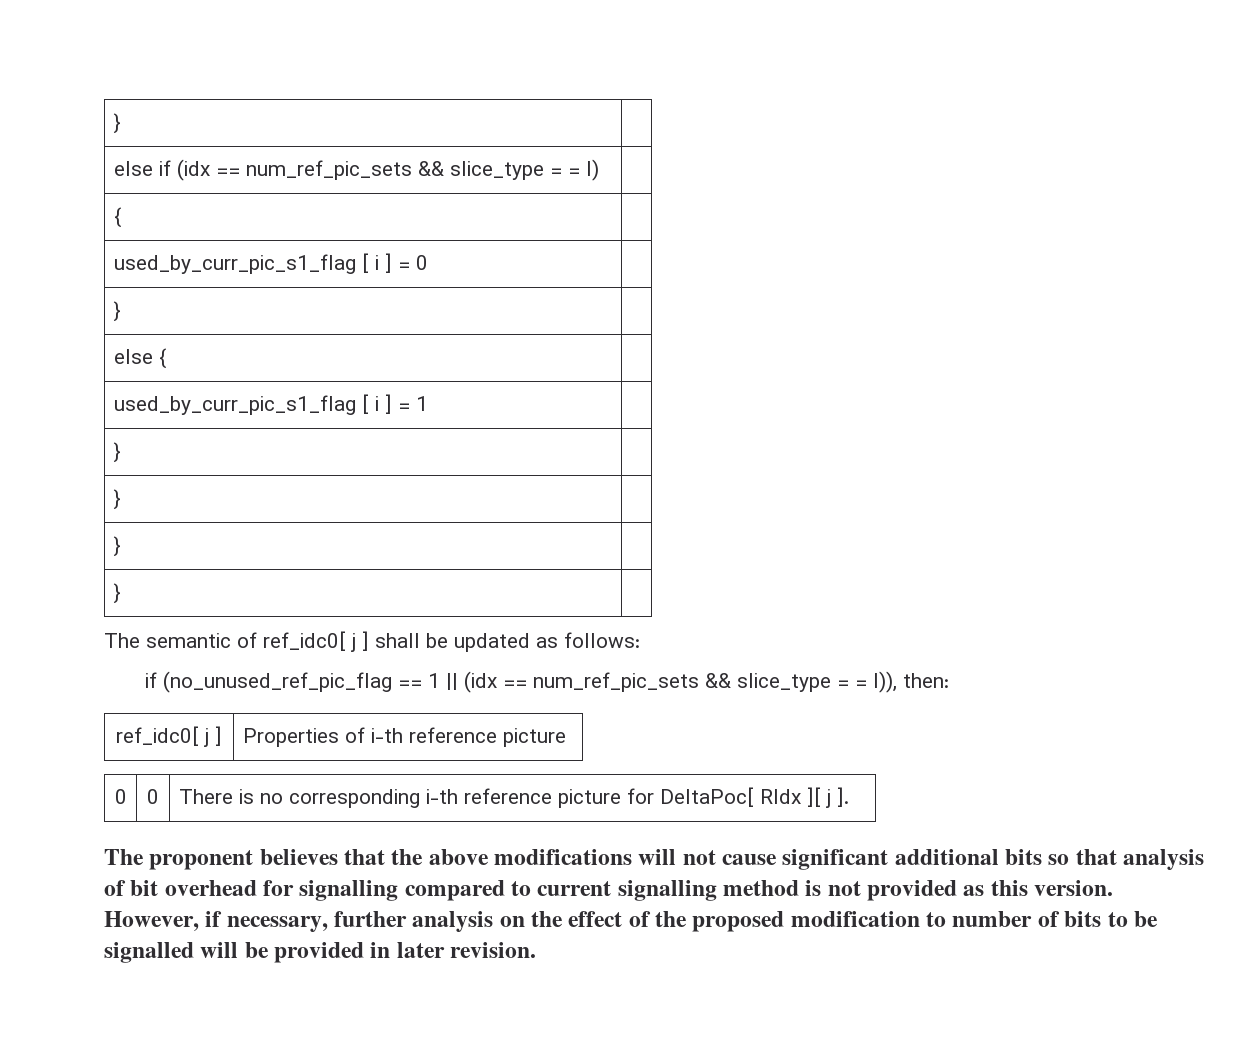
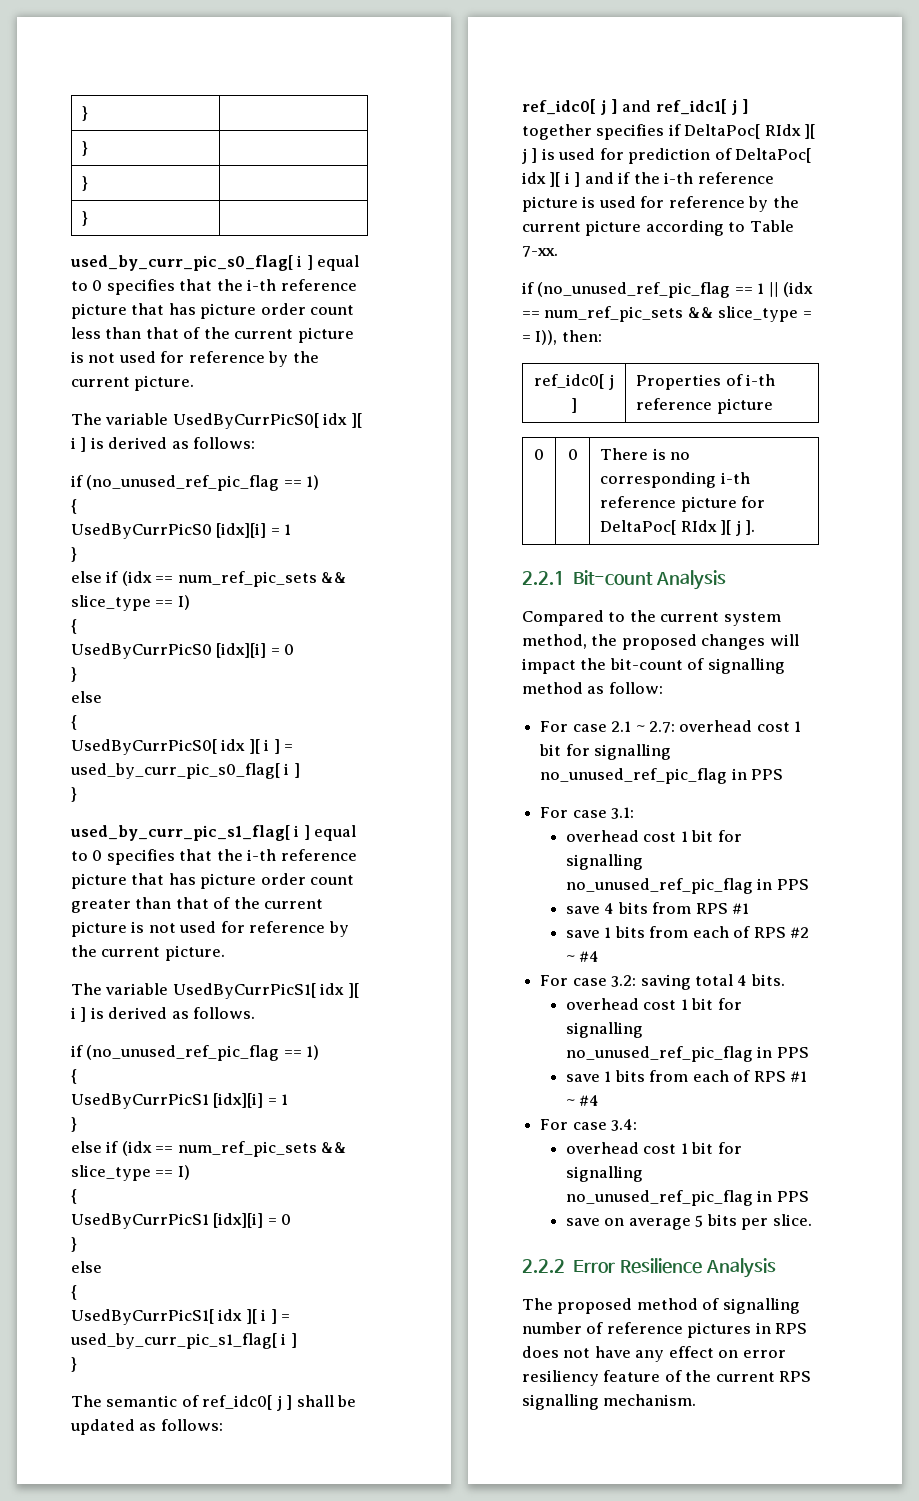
[112,113,121,134] [113,159,599,181] [113,207,122,228] [113,253,428,274] [112,301,121,322] [113,348,167,369] [113,394,428,415] [112,442,121,463] [112,489,121,510] [112,536,121,557] [112,583,121,604] } | // else if (idx == num_ref_pic_sets && slice_type = = I) | // { | // used_by_curr_pic_s1_flag [ i ] = 0 | // } | // else { | // used_by_curr_pic_s1_flag [ i ] = 1 | // } | // } | // } | // } | -> [82,106,89,121] [82,141,89,156] [82,176,89,191] [82,211,89,226] [70,255,360,271] [71,279,357,295] [71,303,355,319] [71,327,354,343] [71,351,319,367] [71,375,195,391] [71,413,362,429] [71,437,256,452] [71,475,320,491] [71,499,77,514] [71,523,292,539] [71,547,77,562] [71,571,348,587] [71,595,190,611] [71,619,77,634] [71,643,295,659] [71,667,77,682] [71,691,102,703] [71,715,77,730] [71,739,294,755] [70,763,300,779] [71,787,77,802] [70,825,357,841] [71,849,357,865] [71,873,355,889] [71,897,324,913] [71,921,349,937] [71,945,225,961] [71,983,359,999] [71,1007,256,1022] [71,1045,320,1061] [71,1069,77,1084] [71,1093,289,1109] [71,1117,77,1132] [71,1141,348,1157] [71,1165,190,1181] [71,1189,77,1204] [71,1213,292,1229] [71,1237,77,1252] [71,1261,102,1273] [71,1285,77,1300] [71,1309,291,1325] [70,1333,297,1349] [71,1357,77,1372] } | // } | // } | // } | // used_by_curr_pic_s0_flag[ i ] equal to 0 specifies that the i-th reference picture that has picture order count less than that of the current picture is not used for reference by the current picture. // The variable UsedByCurrPicS0[ idx ][ i ] is derived as follows: // if (no_unused_ref_pic_flag == 1) // { // UsedByCurrPicS0 [idx][i] = 1 // } // else if (idx == num_ref_pic_sets && slice_type == I) // { // UsedByCurrPicS0 [idx][i] = 0 // } // else // { // UsedByCurrPicS0[ idx ][ i ] = used_by_curr_pic_s0_flag[ i ] // } // used_by_curr_pic_s1_flag[ i ] equal to 0 specifies that the i-th reference picture that has picture order count greater than that of the current picture is not used for reference by the current picture. // The variable UsedByCurrPicS1[ idx ][ i ] is derived as follows. // if (no_unused_ref_pic_flag == 1) // { // UsedByCurrPicS1 [idx][i] = 1 // } // else if (idx == num_ref_pic_sets && slice_type == I) // { // UsedByCurrPicS1 [idx][i] = 0 // } // else // { // UsedByCurrPicS1[ idx ][ i ] = used_by_curr_pic_s1_flag[ i ] // }
(640, 640) none -> [522,99,749,115] [522,124,816,140] [522,148,812,164] [522,172,774,187] [522,196,799,212] [522,220,794,236] [522,246,558,257] // ref_idc0[ j ] and ref_idc1[ j ] together specifies if DeltaPoc[ RIdx ][ j ] is used for prediction of DeltaPoc[ idx ][ i ] and if the i-th reference picture is used for reference by the current picture according to Table 7-xx.
[104,849,1205,870] [104,880,1114,901] [104,911,1158,932] [104,942,537,963] The proponent believes that the above modifications will not cause significant additional bits so that analysis of bit overhead for signalling compared to current signalling method is not provided as this version. However, if necessary, further analysis on the effect of the proposed modification to number of bits to be signalled will be provided in later revision. -> [522,570,726,590] [522,610,781,626] [522,634,799,650] [522,658,785,674] [522,682,663,694] [540,720,802,733] [539,744,672,760] [540,768,784,784] [540,807,635,819] [565,830,742,842] [565,854,643,870] [565,878,809,894] [565,902,750,914] [565,926,809,938] [565,951,600,962] [540,974,785,990] [565,998,742,1010] [565,1022,643,1038] [565,1046,809,1062] [565,1070,807,1082] [565,1095,600,1106] [540,1119,638,1131] [565,1142,742,1154] [565,1166,643,1182] [565,1190,809,1206] [565,1214,812,1230] [522,1258,776,1278] [522,1298,800,1314] [522,1322,808,1338] [522,1346,786,1362] [522,1370,812,1386] [522,1394,697,1410] 2.2.1 Bit-count Analysis // Compared to the current system method, the proposed changes will impact the bit-count of signalling method as follow: // For case 2.1 ~ 2.7: overhead cost 1 bit for signalling no_unused_ref_pic_flag in PPS // For case 3.1: // overhead cost 1 bit for signalling no_unused_ref_pic_flag in PPS // save 4 bits from RPS #1 // save 1 bits from each of RPS #2 ~ #4 // For case 3.2: saving total 4 bits. // overhead cost 1 bit for signalling no_unused_ref_pic_flag in PPS // save 1 bits from each of RPS #1 ~ #4 // For case 3.4: // overhead cost 1 bit for signalling no_unused_ref_pic_flag in PPS // save on average 5 bits per slice. // 2.2.2 Error Resilience Analysis // The proposed method of signalling number of reference pictures in RPS does not have any effect on error resiliency feature of the current RPS signalling mechanism.

